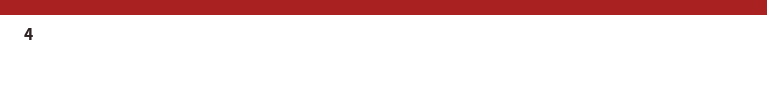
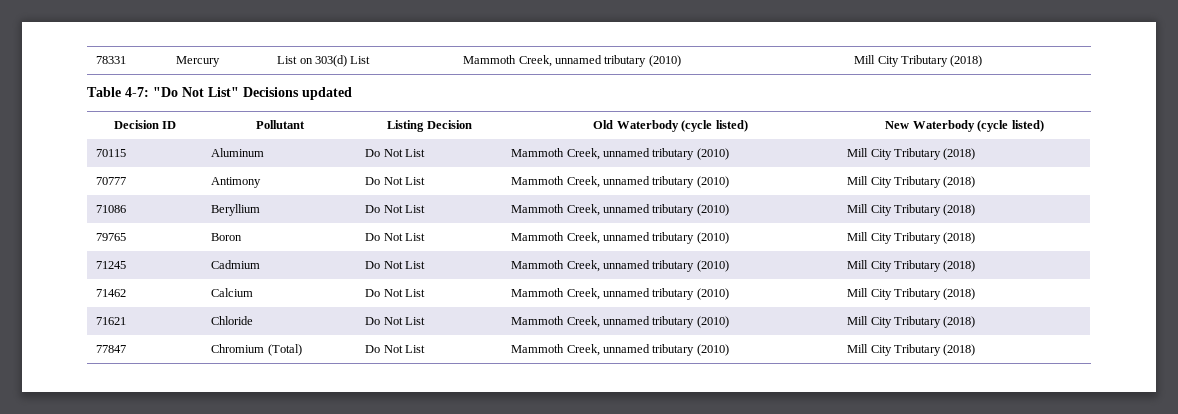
[24,28,33,40] 4 -> [96,56,127,64] [176,56,221,67] [277,55,371,67] [463,55,681,67] [854,55,983,67] [87,87,352,100] [113,120,177,129] [255,120,305,129] [387,120,472,132] [593,120,748,132] [885,120,1044,132] [96,149,127,157] [211,148,265,157] [365,149,425,157] [511,148,729,160] [847,148,976,160] [96,177,127,185] [211,177,262,188] [365,177,425,185] [511,176,729,188] [847,176,976,188] [96,205,127,213] [211,204,261,216] [365,205,425,213] [511,204,729,216] [847,204,976,216] [96,233,127,241] [211,233,243,241] [365,233,425,241] [511,232,729,244] [847,232,976,244] [96,261,127,269] [211,260,261,269] [365,261,425,269] [511,260,729,272] [847,260,976,272] [96,289,127,297] [211,288,254,297] [365,289,425,297] [511,288,729,300] [847,288,976,300] [96,317,127,325] [211,316,254,325] [365,317,425,325] [511,316,729,328] [847,316,976,328] [96,345,127,353] [211,344,302,356] [365,345,425,353] [511,344,729,356] [847,344,976,356] 78331 | Mercury | List on 303(d) List | Mammoth Creek, unnamed tributary (2010) | Mill City Tributary (2018) // Table 4-7: "Do Not List" Decisions updated // Decision ID | Pollutant | Listing Decision | Old Waterbody (cycle listed) | New Waterbody (cycle listed) // 70115 | Aluminum | Do Not List | Mammoth Creek, unnamed tributary (2010) | Mill City Tributary (2018) // 70777 | Antimony | Do Not List | Mammoth Creek, unnamed tributary (2010) | Mill City Tributary (2018) // 71086 | Beryllium | Do Not List | Mammoth Creek, unnamed tributary (2010) | Mill City Tributary (2018) // 79765 | Boron | Do Not List | Mammoth Creek, unnamed tributary (2010) | Mill City Tributary (2018) // 71245 | Cadmium | Do Not List | Mammoth Creek, unnamed tributary (2010) | Mill City Tributary (2018) // 71462 | Calcium | Do Not List | Mammoth Creek, unnamed tributary (2010) | Mill City Tributary (2018) // 71621 | Chloride | Do Not List | Mammoth Creek, unnamed tributary (2010) | Mill City Tributary (2018) // 77847 | Chromium (Total) | Do Not List | Mammoth Creek, unnamed tributary (2010) | Mill City Tributary (2018)

